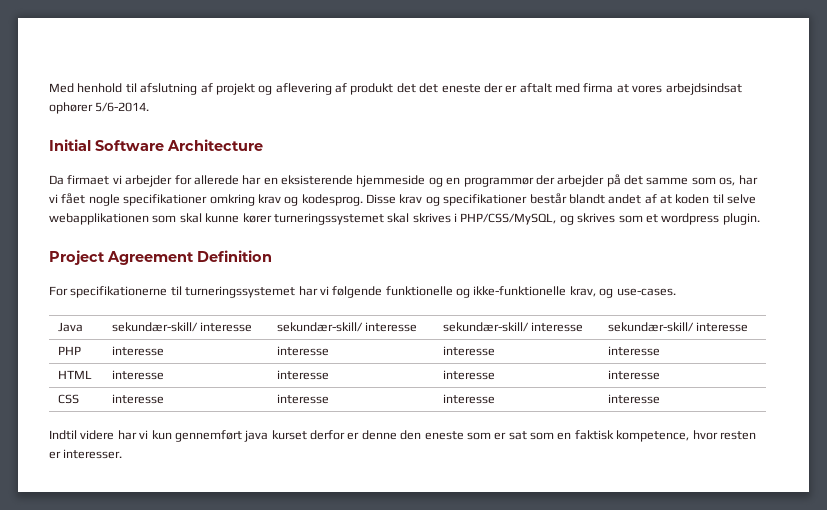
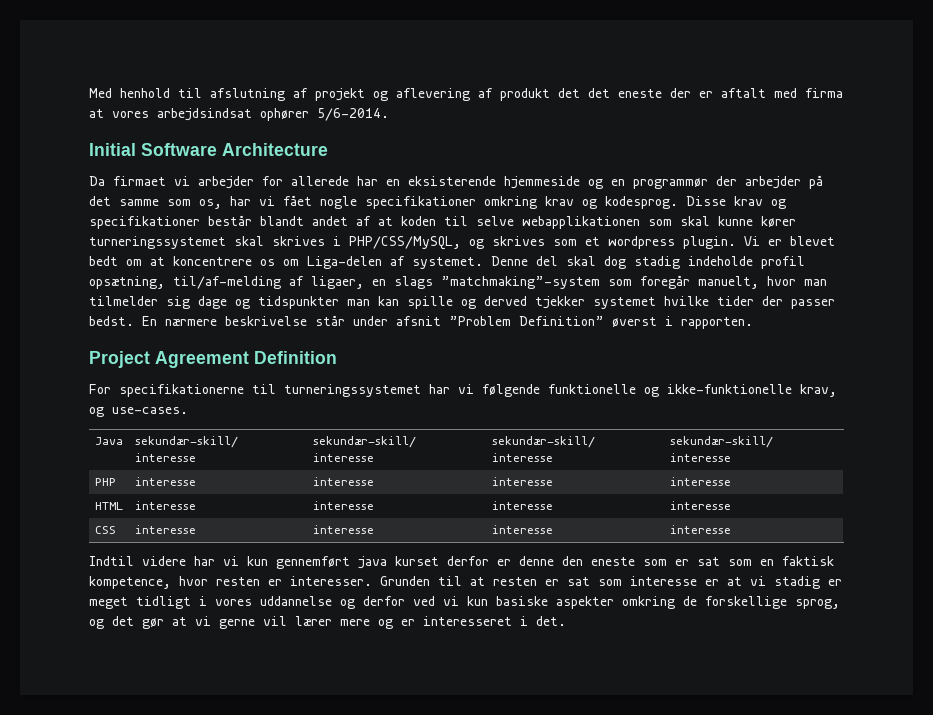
(760, 219) none -> [744,236,835,246] [89,256,805,269] [89,275,827,289] [89,296,835,309] [89,315,753,329] Vi er blevet bedt om at koncentrere os om Liga-delen af systemet. Denne del skal dog stadig indeholde profil opsætning, til/af-melding af ligaer, en slags ”matchmaking”-system som foregår manuelt, hvor man tilmelder sig dage og tidspunkter man kan spille og derved tjekker systemet hvilke tider der passer bedst. En nærmere beskrivelse står under afsnit ”Problem Definition” øverst i rapporten.
(123, 454) none -> [380,576,842,589] [89,596,840,609] [89,616,566,629] Grunden til at resten er sat som interesse er at vi stadig er meget tidligt i vores uddannelse og derfor ved vi kun basiske aspekter omkring de forskellige sprog, og det gør at vi gerne vil lærer mere og er interesseret i det.

